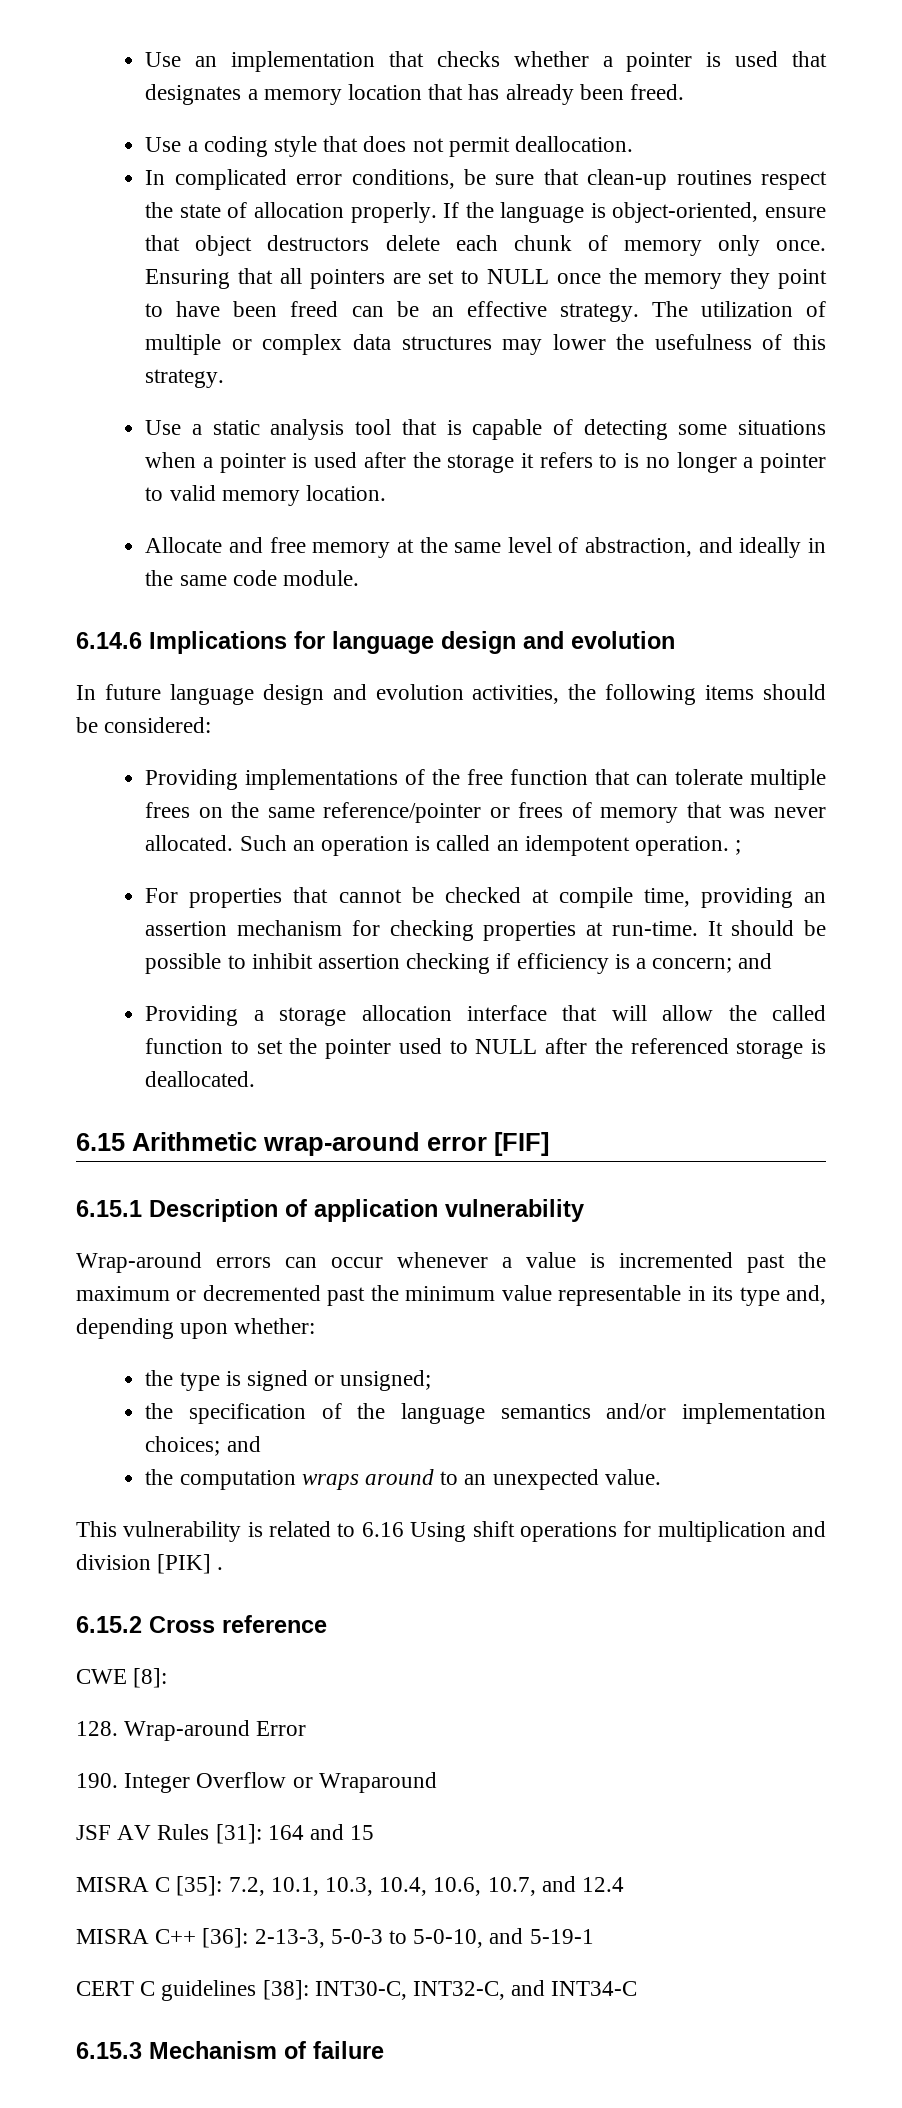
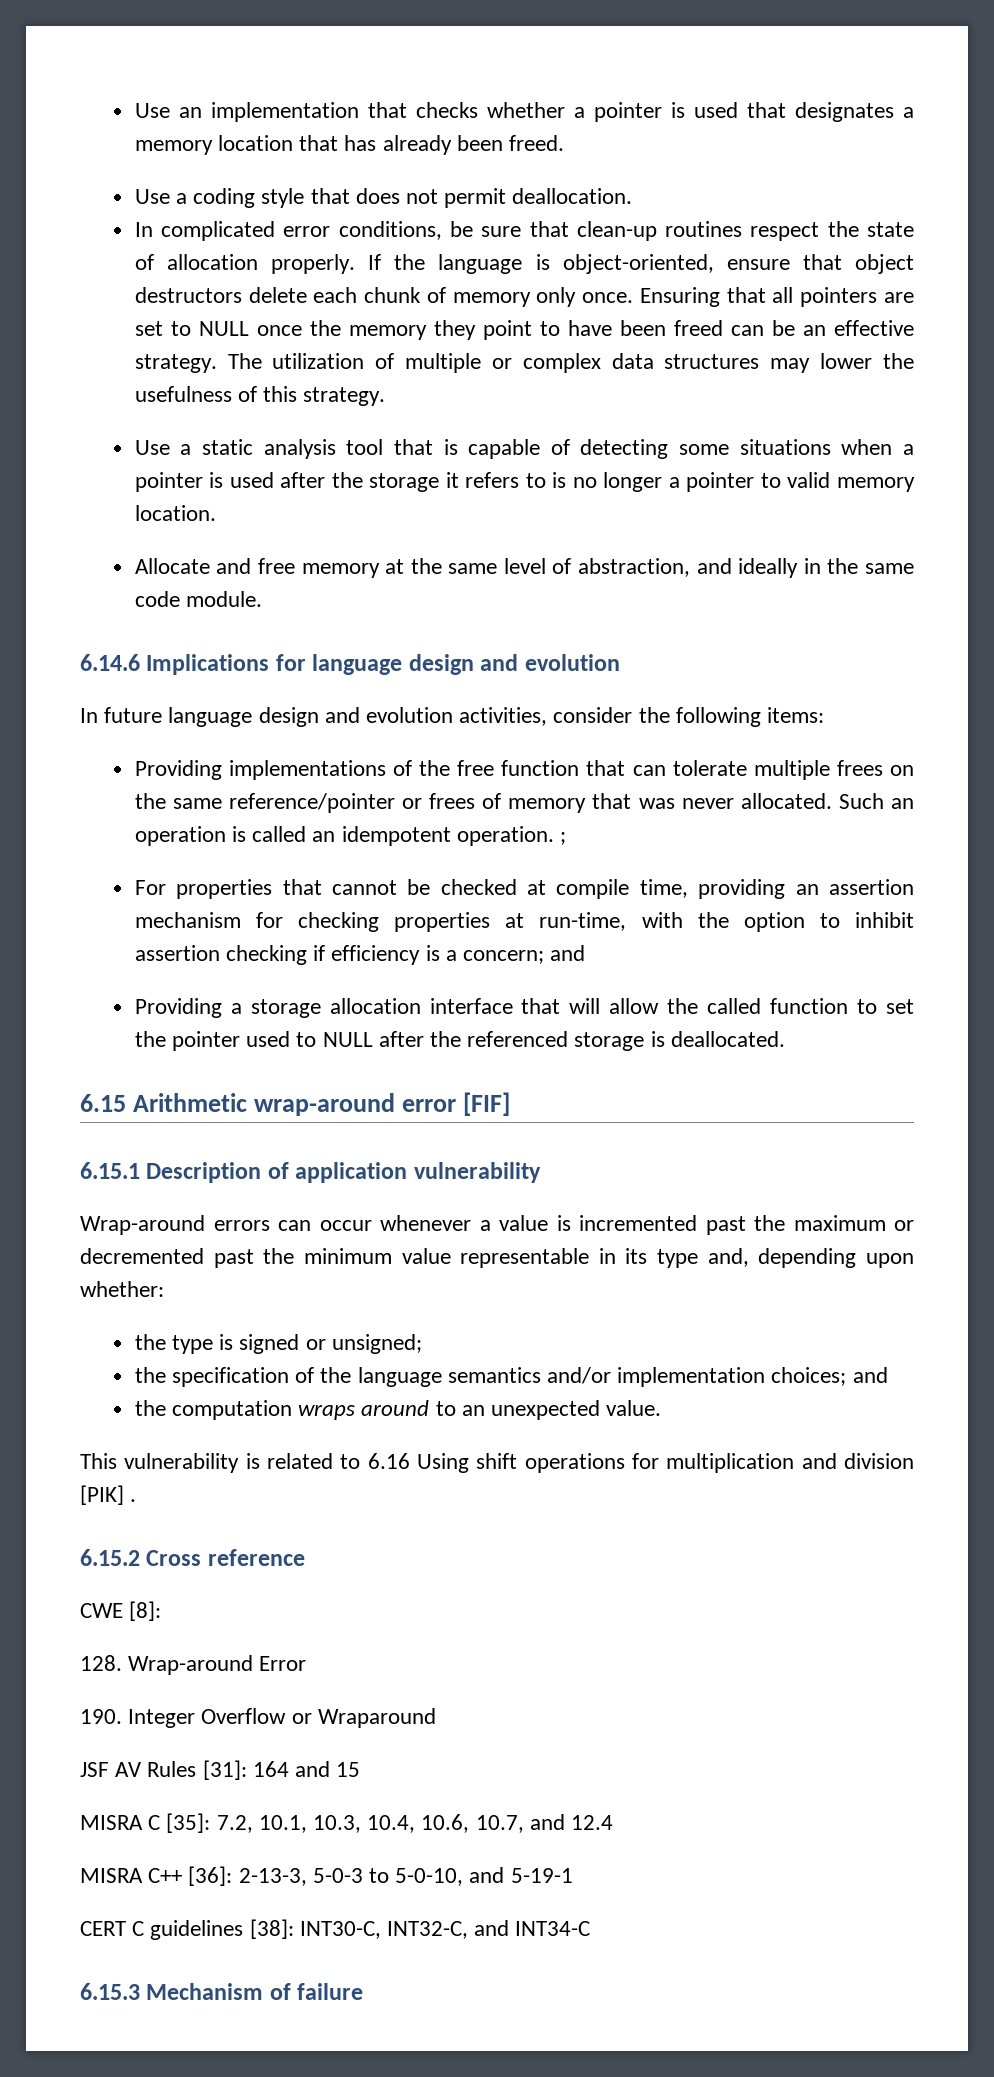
(560, 694) none -> [553,707,633,723] consider
[705,684,826,700] [76,717,212,733] items should be considered: -> [767,707,825,723] items:
[611,920,826,936] [145,953,222,974] run-time. It should be possible -> [539,912,805,932] run-time, with the option

